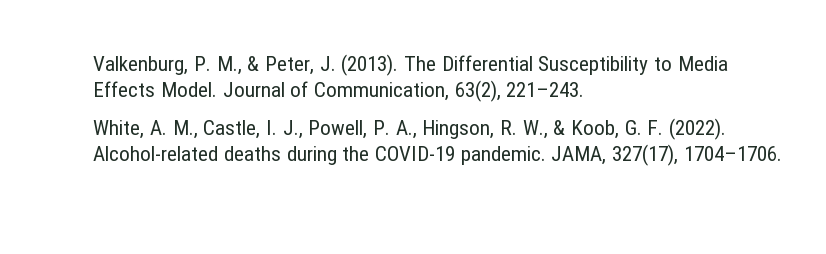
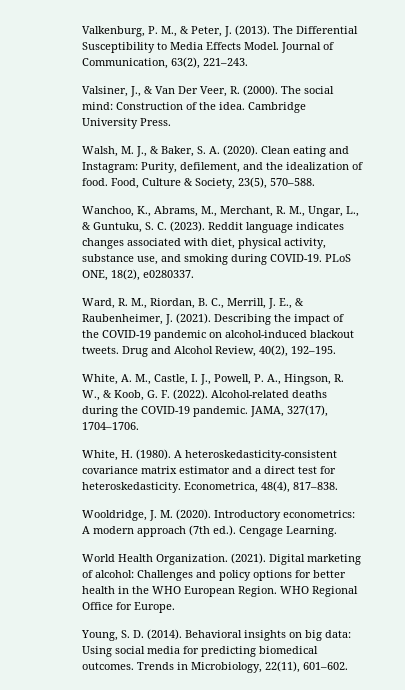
(585, 89) none -> [82,85,335,97] [82,102,307,113] [82,118,172,129] [82,145,350,157] [82,162,364,173] [82,177,316,189] [82,206,360,217] [82,221,345,233] [82,238,327,249] [82,254,352,265] [82,269,195,281] [82,298,305,309] [82,313,345,325] [82,330,355,341] [82,345,337,357] // Valsiner, J., & Van Der Veer, R. (2000). The social mind: Construction of the idea. Cambridge University Press. // Walsh, M. J., & Baker, S. A. (2020). Clean eating and Instagram: Purity, defilement, and the idealization of food. Food, Culture & Society, 23(5), 570–588. // Wanchoo, K., Abrams, M., Merchant, R. M., Ungar, L., & Guntuku, S. C. (2023). Reddit language indicates changes associated with diet, physical activity, substance use, and smoking during COVID-19. PLoS ONE, 18(2), e0280337. // Ward, R. M., Riordan, B. C., Merrill, J. E., & Raubenheimer, J. (2021). Describing the impact of the COVID-19 pandemic on alcohol-induced blackout tweets. Drug and Alcohol Review, 40(2), 192–195.
(782, 153) none -> [82,449,338,461] [82,466,337,474] [82,481,339,493] [82,509,356,521] [82,525,338,537] [82,553,362,565] [82,570,347,581] [82,586,359,597] [82,602,176,613] [81,629,352,641] [82,646,319,657] [82,661,349,673] // White, H. (1980). A heteroskedasticity-consistent covariance matrix estimator and a direct test for heteroskedasticity. Econometrica, 48(4), 817–838. // Wooldridge, J. M. (2020). Introductory econometrics: A modern approach (7th ed.). Cengage Learning. // World Health Organization. (2021). Digital marketing of alcohol: Challenges and policy options for better health in the WHO European Region. WHO Regional Office for Europe. // Young, S. D. (2014). Behavioral insights on big data: Using social media for predicting biomedical outcomes. Trends in Microbiology, 22(11), 601–602.

